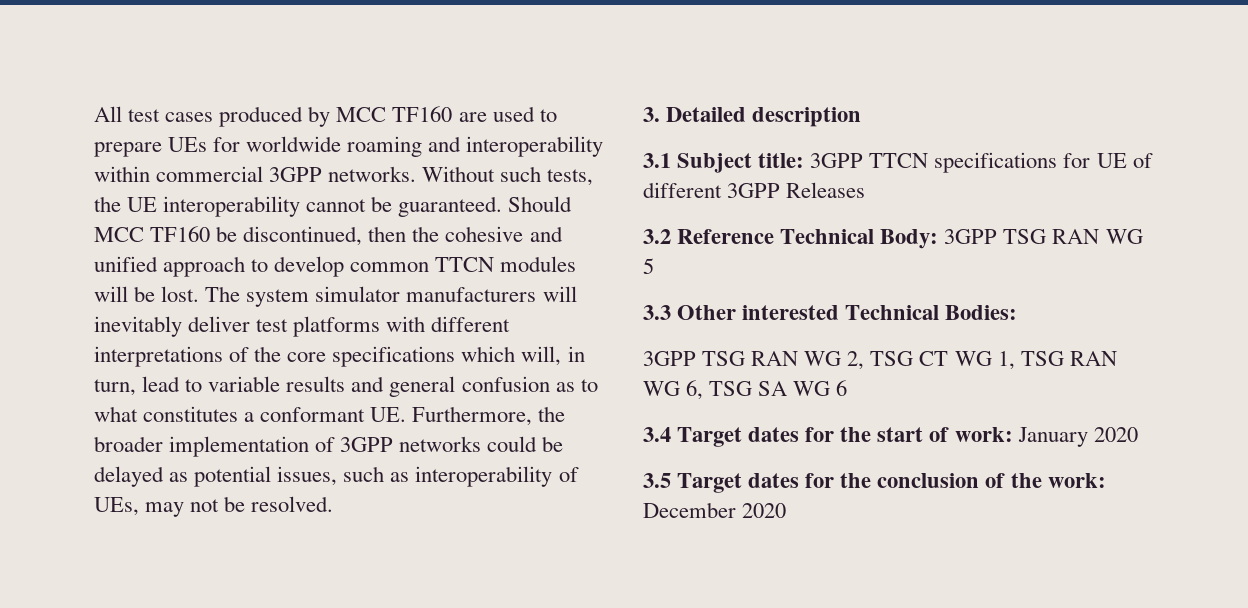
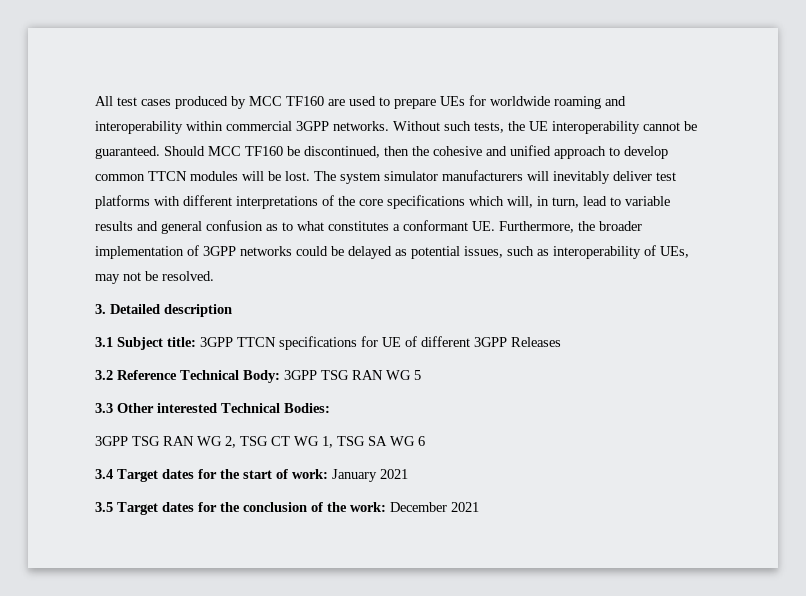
[1069,351,1117,366] [643,380,753,400] RAN WG 6, TSG -> (365, 441) none
[1093,427,1138,442] 2020 -> [380,469,408,479] 2021
[742,503,787,518] 2020 -> [451,502,479,512] 2021

